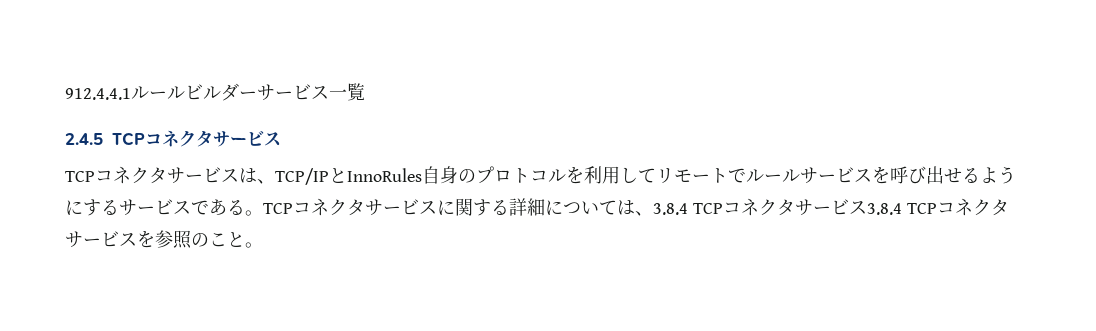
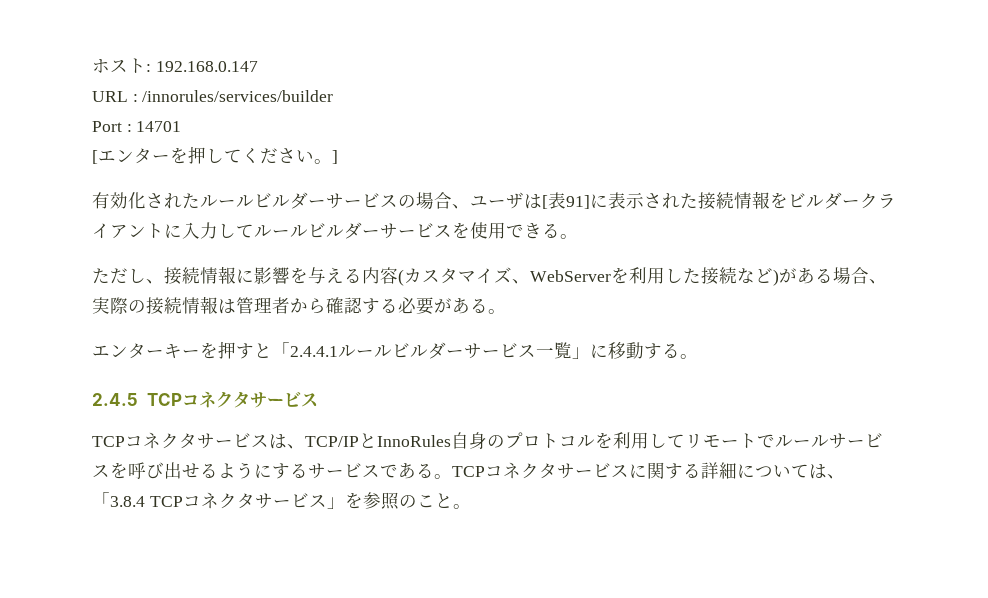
[65,88,131,100] 912.4.4.1 -> [92,58,258,74] [92,90,334,102] [92,121,182,132] [92,146,338,164] [92,191,896,210] [92,222,578,239] [92,266,887,286] [92,296,506,315] [92,341,338,359] ホスト: 192.168.0.147 // URL : /innorules/services/builder // Port : 14701 // [エンターを押してください。] // 有効化されたルールビルダーサービスの場合、ユーザは[表91]に表示された接続情報をビルダークライアントに入力してルールビルダーサービスを使用できる。 // ただし、接続情報に影響を与える内容(カスタマイズ、WebServerを利用した接続など)がある場合、実際の接続情報は管理者から確認する必要がある。 // エンターキーを押すと「2.4.4.1
(365, 92) none -> [572,342,698,359] 」に移動する。
[653,198,1009,216] [65,231,137,248] 3.8.4 TCPコネクタサービス3.8.4 TCPコネクタサービス -> [92,492,345,509] 「3.8.4 TCPコネクタサービス」

